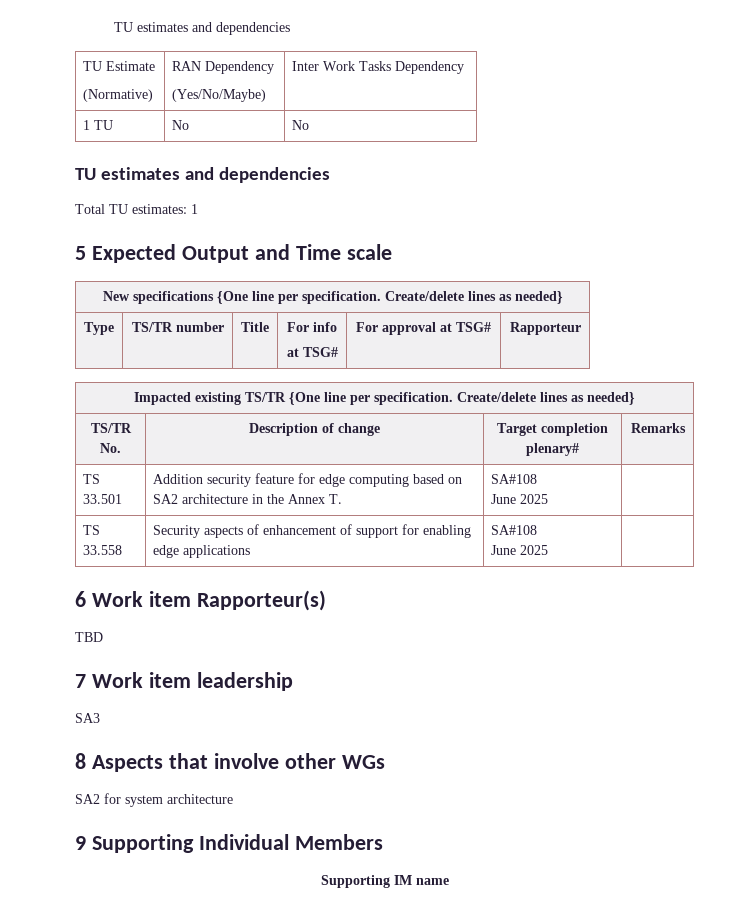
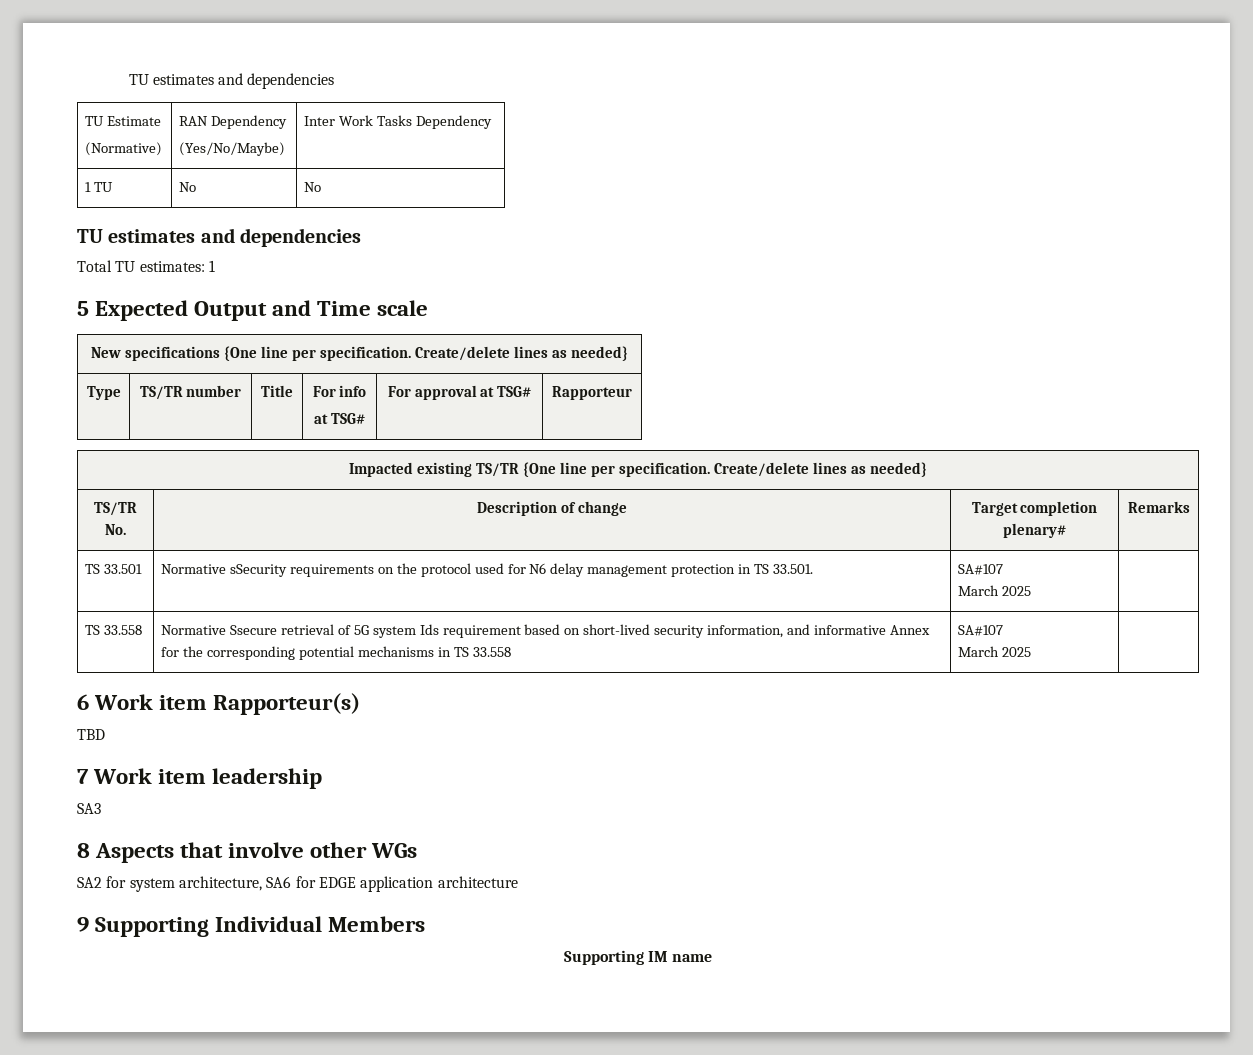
[153,473,463,487] [153,494,343,504] [491,474,538,484] [491,494,549,504] [83,525,101,535] [83,545,123,555] [153,524,472,538] [153,545,251,558] [491,525,538,535] [491,545,517,555] Addition security feature for edge computing based on SA2 architecture in the Annex T. | SA#108 // June 2025 | // TS 33.558 | Security aspects of enhancement of support for enabling edge applications | SA#108 // June -> [161,563,813,577] [958,564,1004,575] [958,585,1032,596] [85,625,143,635] [161,624,930,638] [161,646,511,660] [958,625,1004,636] [958,646,1000,657] Normative sSecurity requirements on the protocol used for N6 delay management protection in TS 33.501. | SA#107 // March 2025 | // TS 33.558 | Normative Ssecure retrieval of 5G system Ids requirement based on short-lived security information, and informative Annex for the corresponding potential mechanisms in TS 33.558 | SA#107 // March
(163, 801) none -> [178,876,434,892] architecture, SA6 for EDGE application

